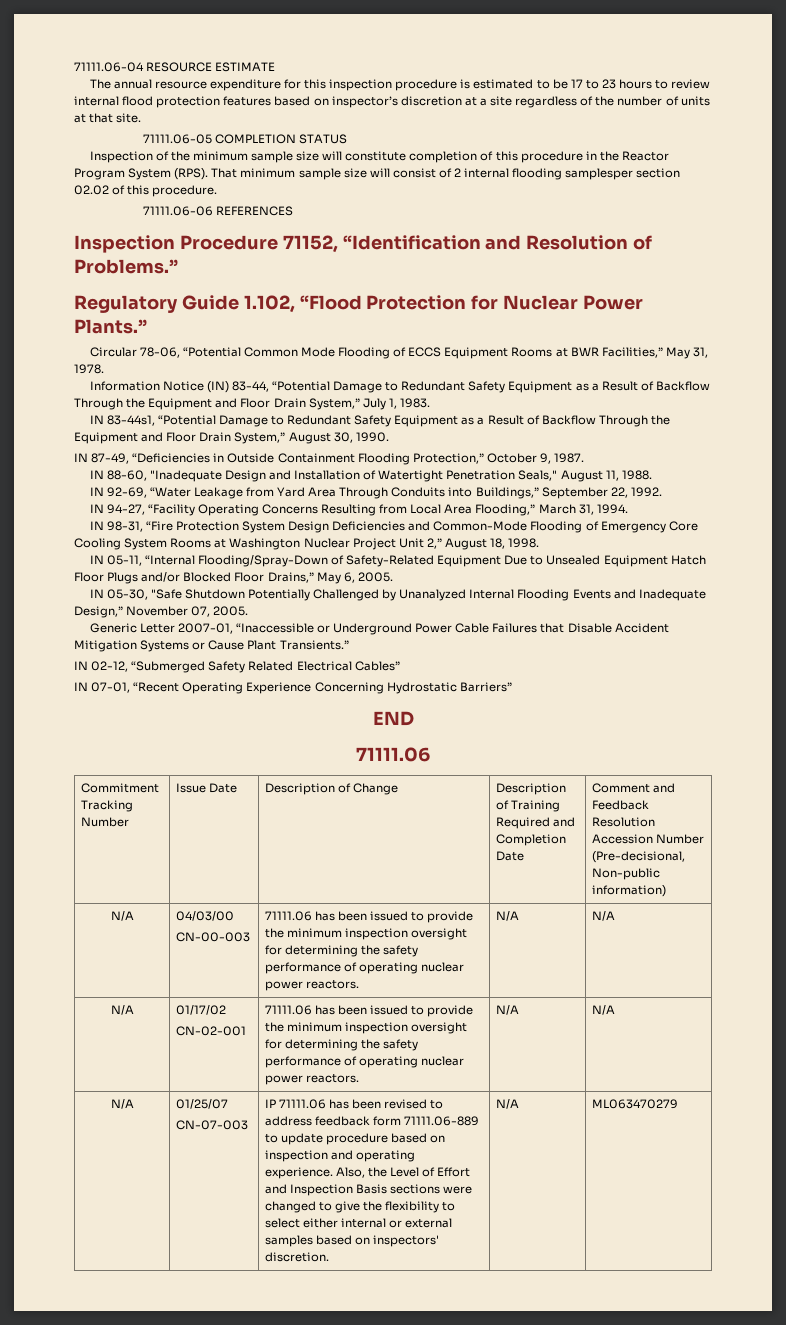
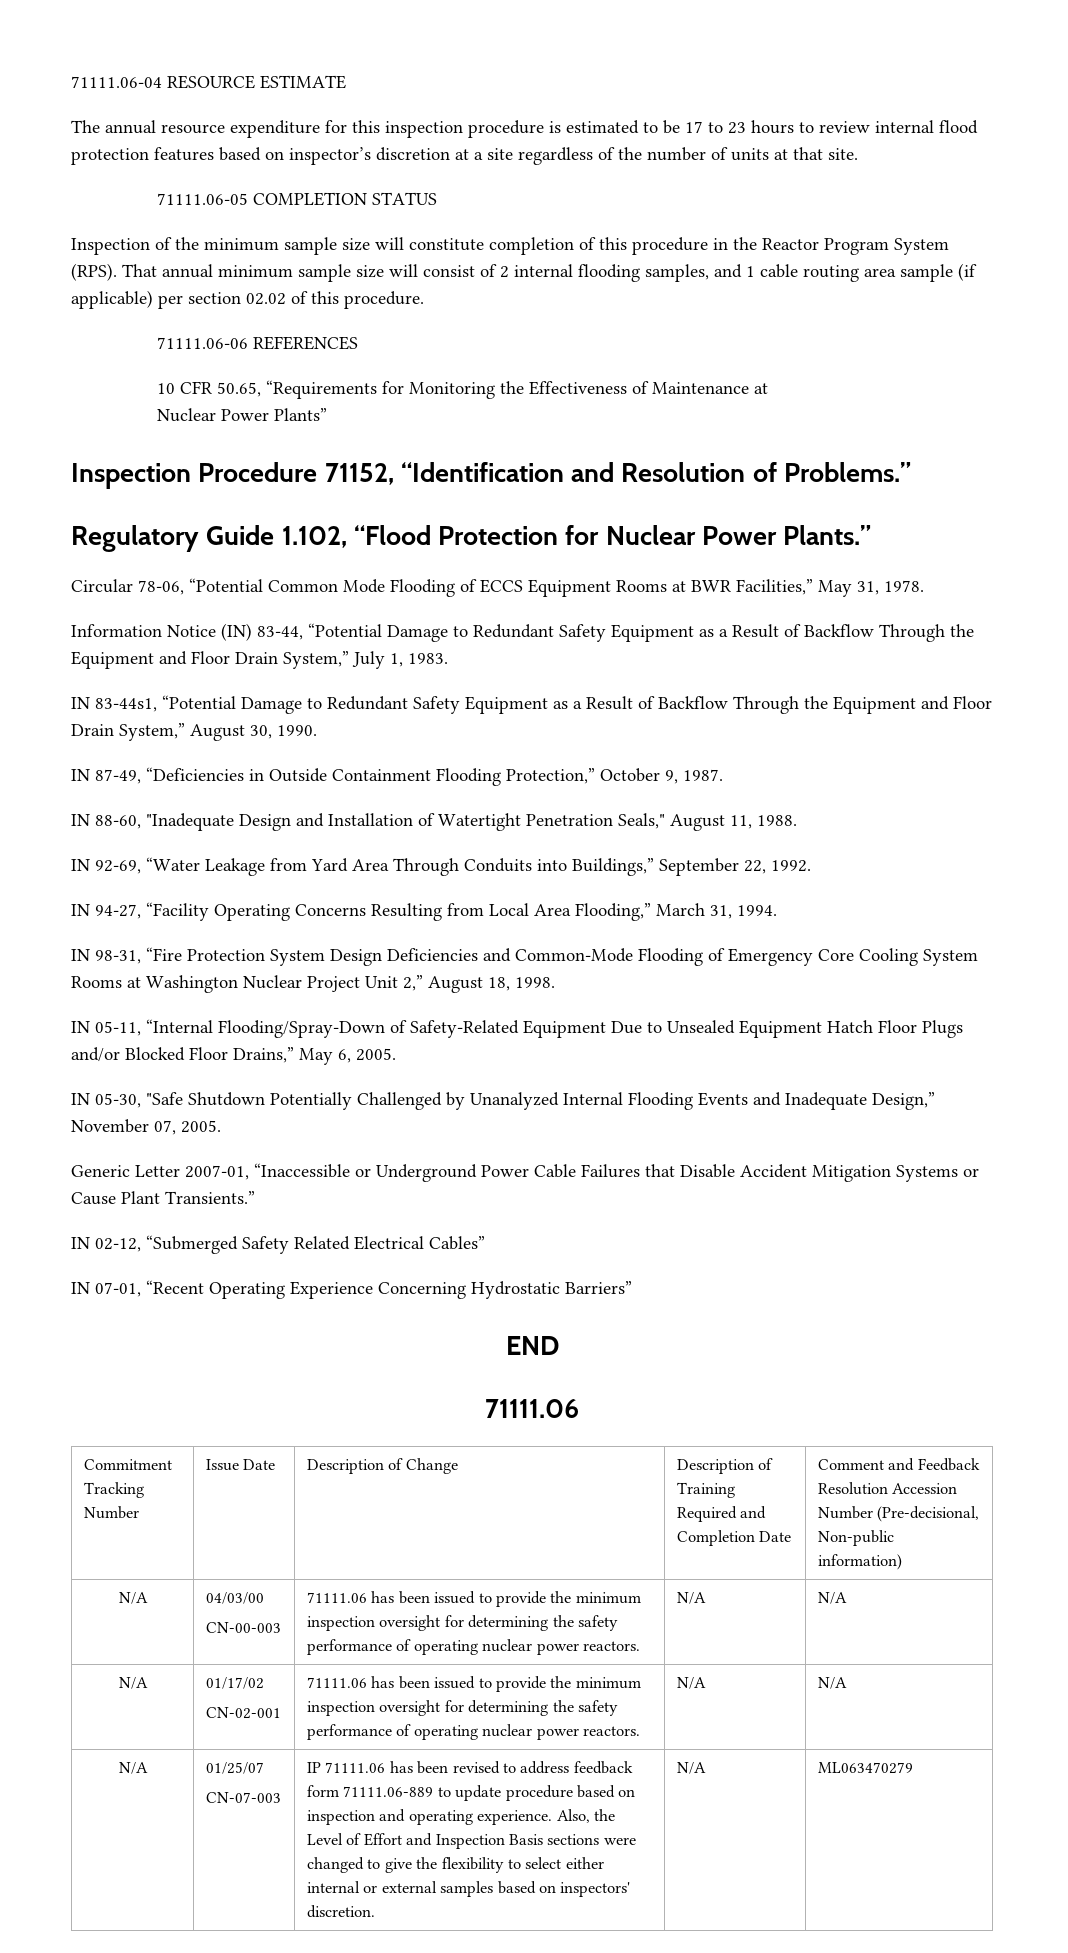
(238, 173) none -> [162,264,213,278] annual
[565,168,634,180] samplesper -> [645,263,977,282] [71,290,183,309] samples, and 1 cable routing area sample (if applicable) per
(293, 211) none -> [156,380,768,399] [156,408,327,422] // 10 CFR 50.65, “Requirements for Monitoring the Effectiveness of Maintenance at // Nuclear Power Plants”

